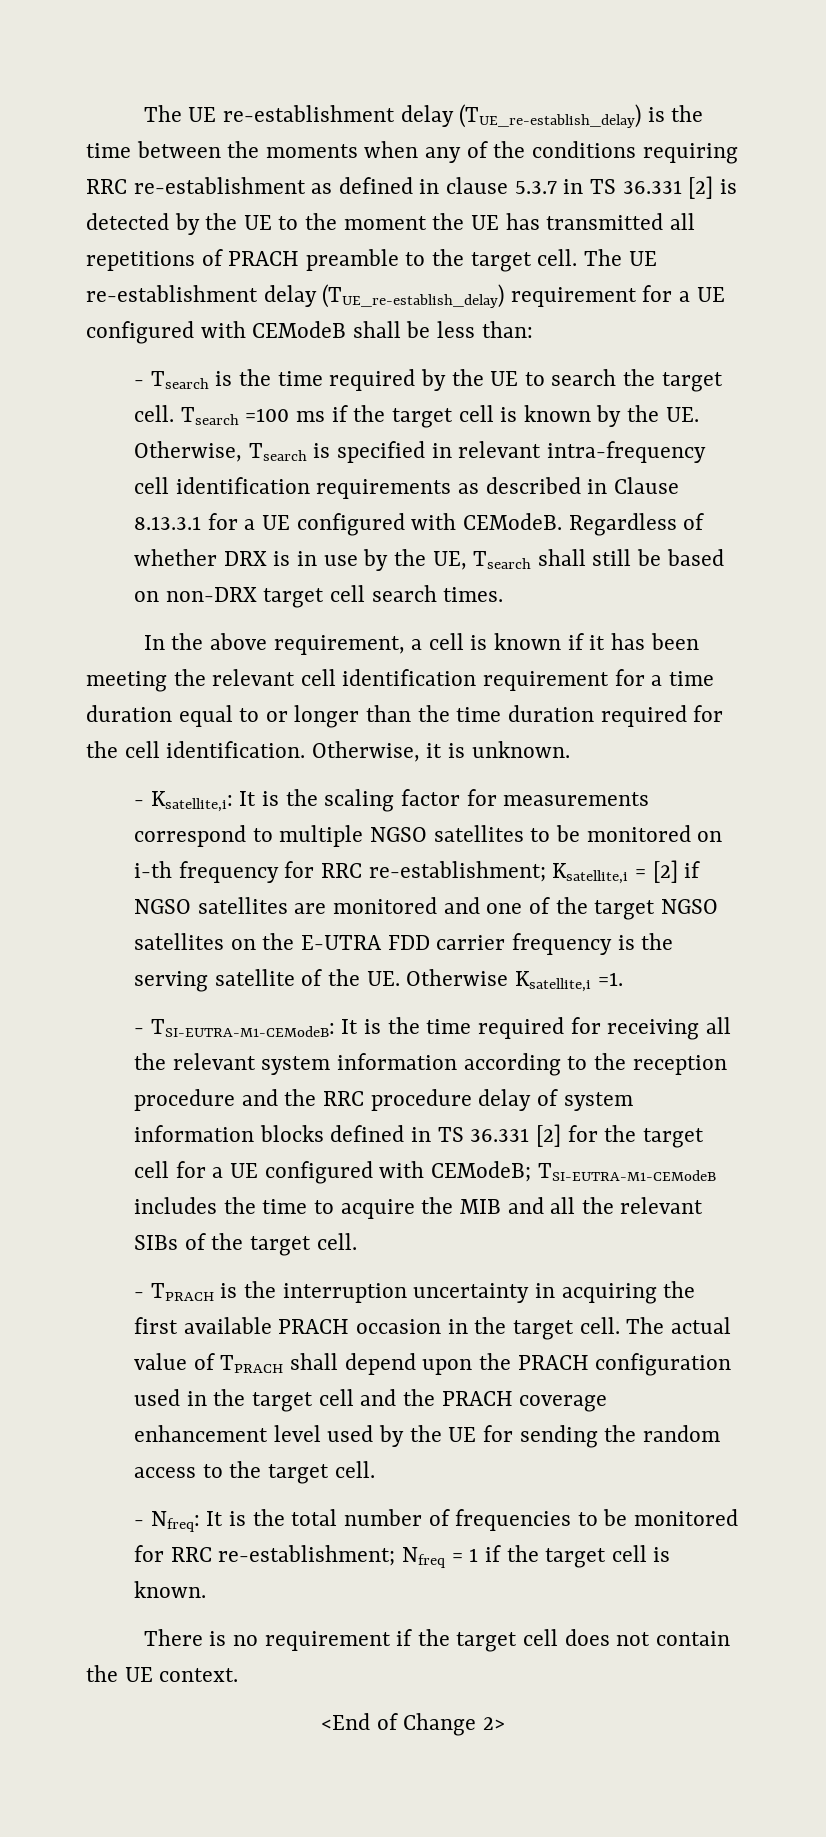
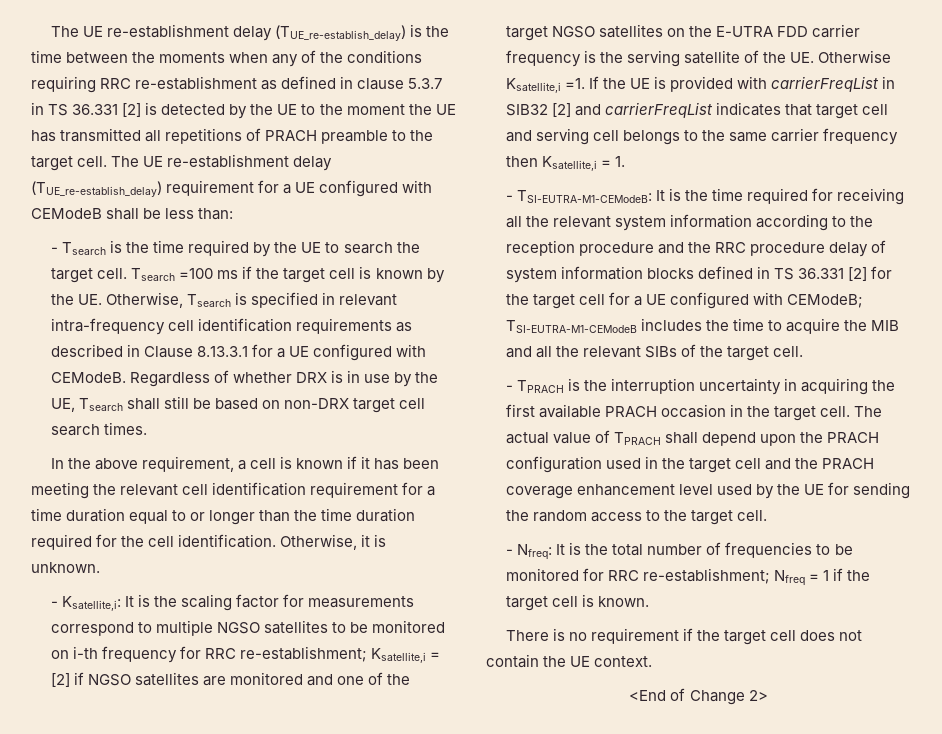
(623, 979) none -> [589,76,896,92] [506,102,889,119] [506,128,899,145] [506,156,626,171] If the UE is provided with carrierFreqList in SIB32 [2] and carrierFreqList indicates that target cell and serving cell belongs to the same carrier frequency then Ksatellite,i = 1.

